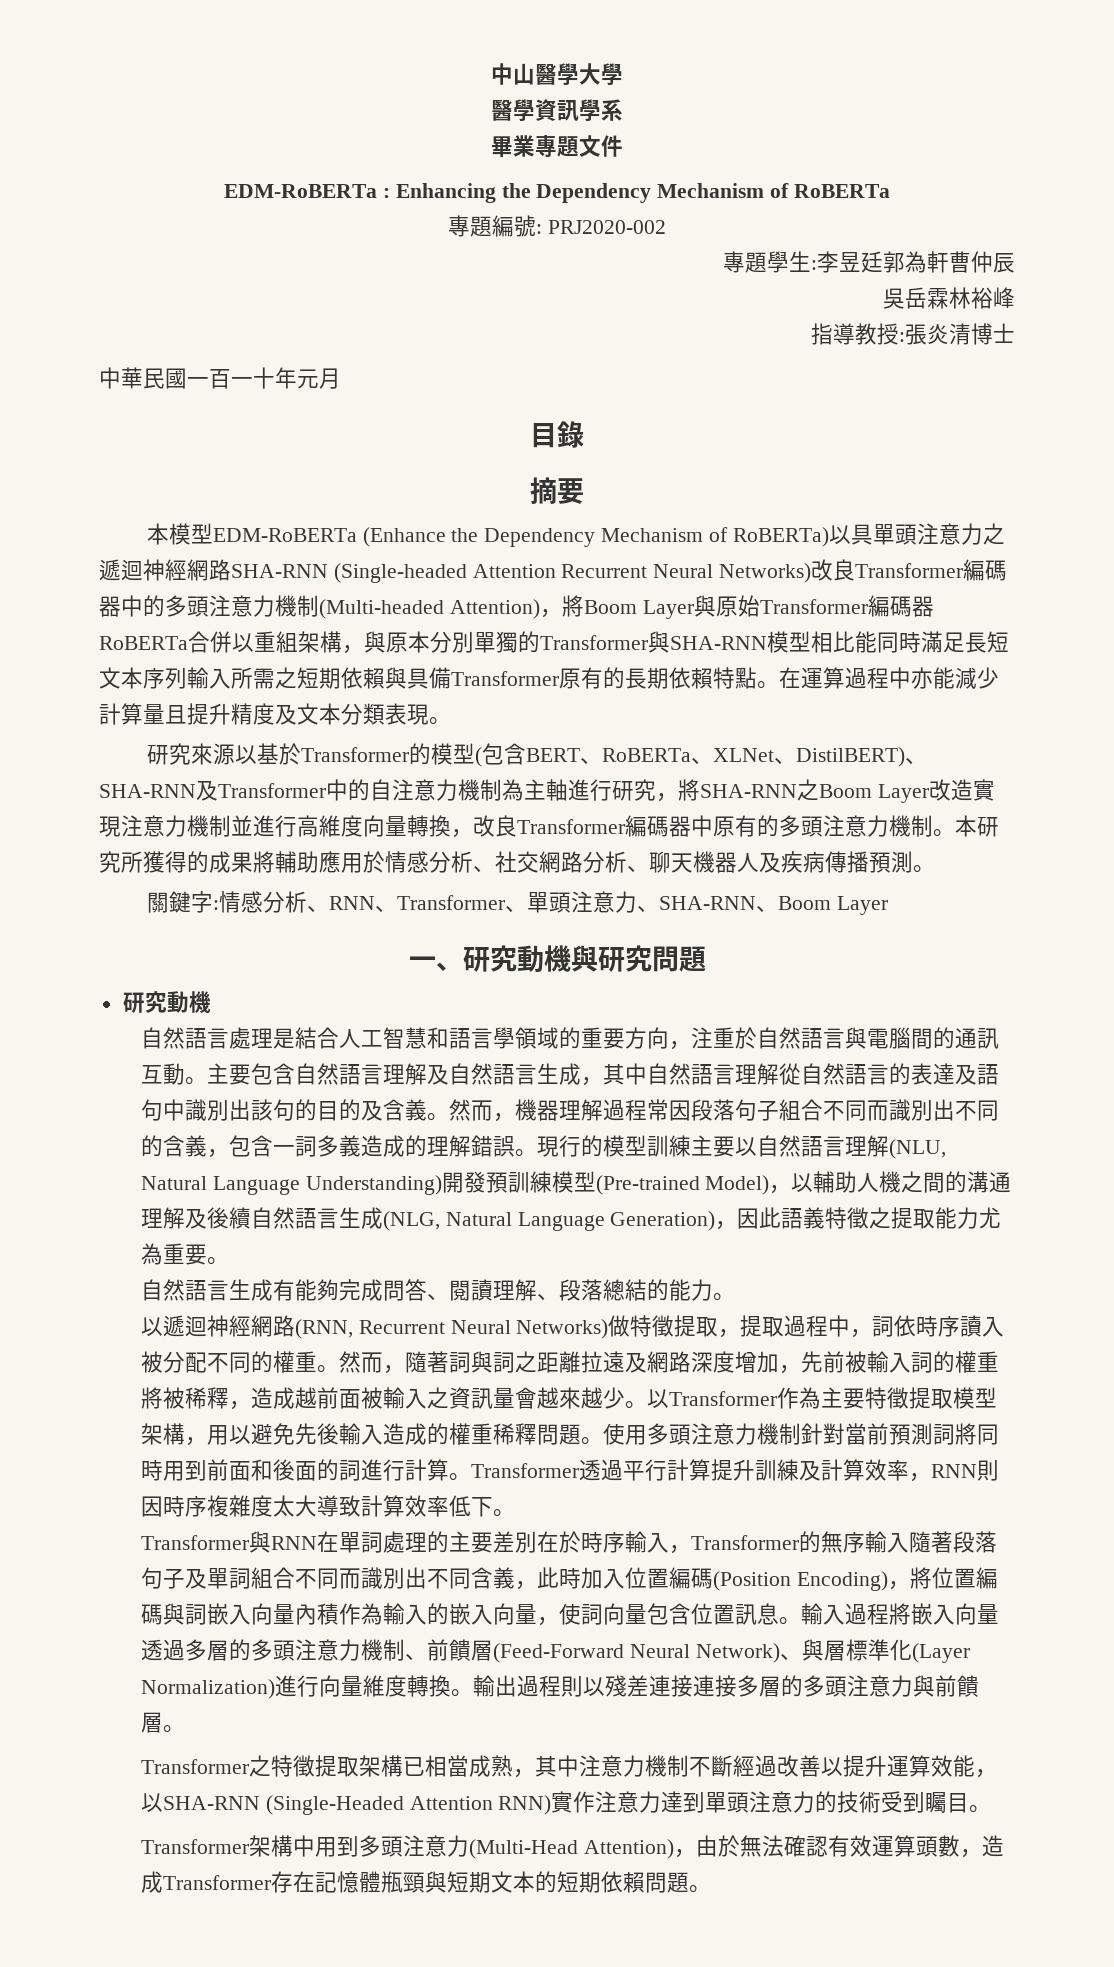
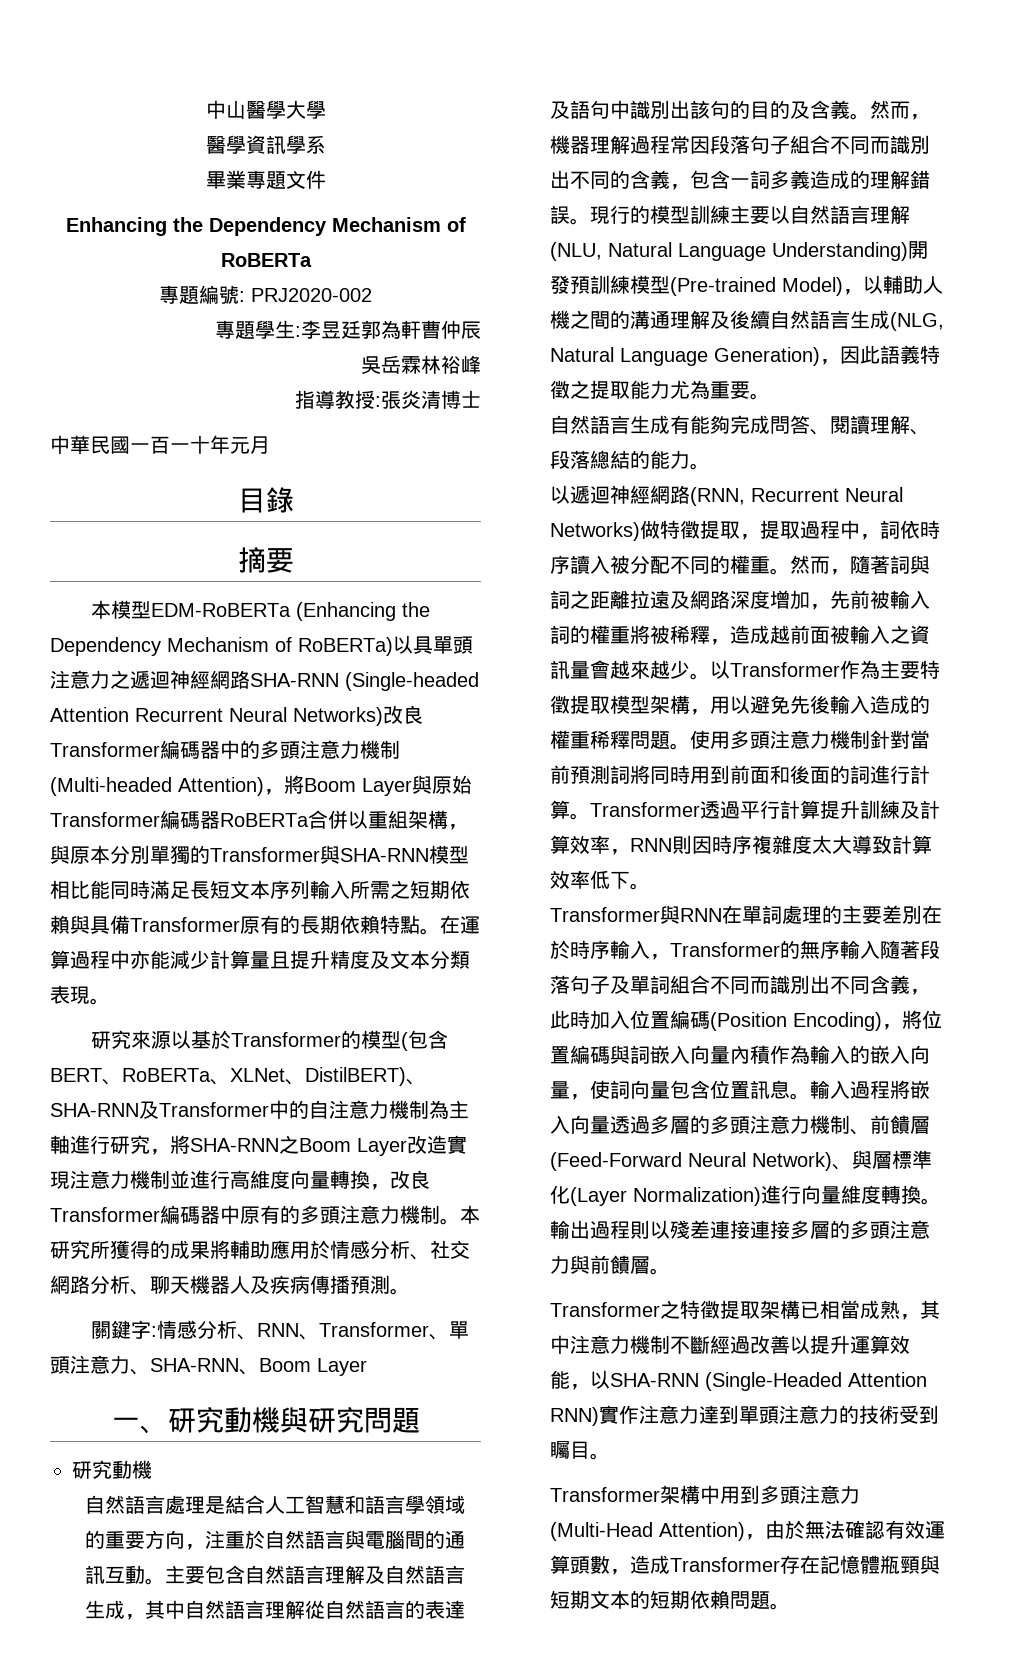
[224,184,390,198] EDM-RoBERTa : -> (326, 179) none
[362,527,446,547] (Enhance -> [296,602,397,621] (Enhancing

